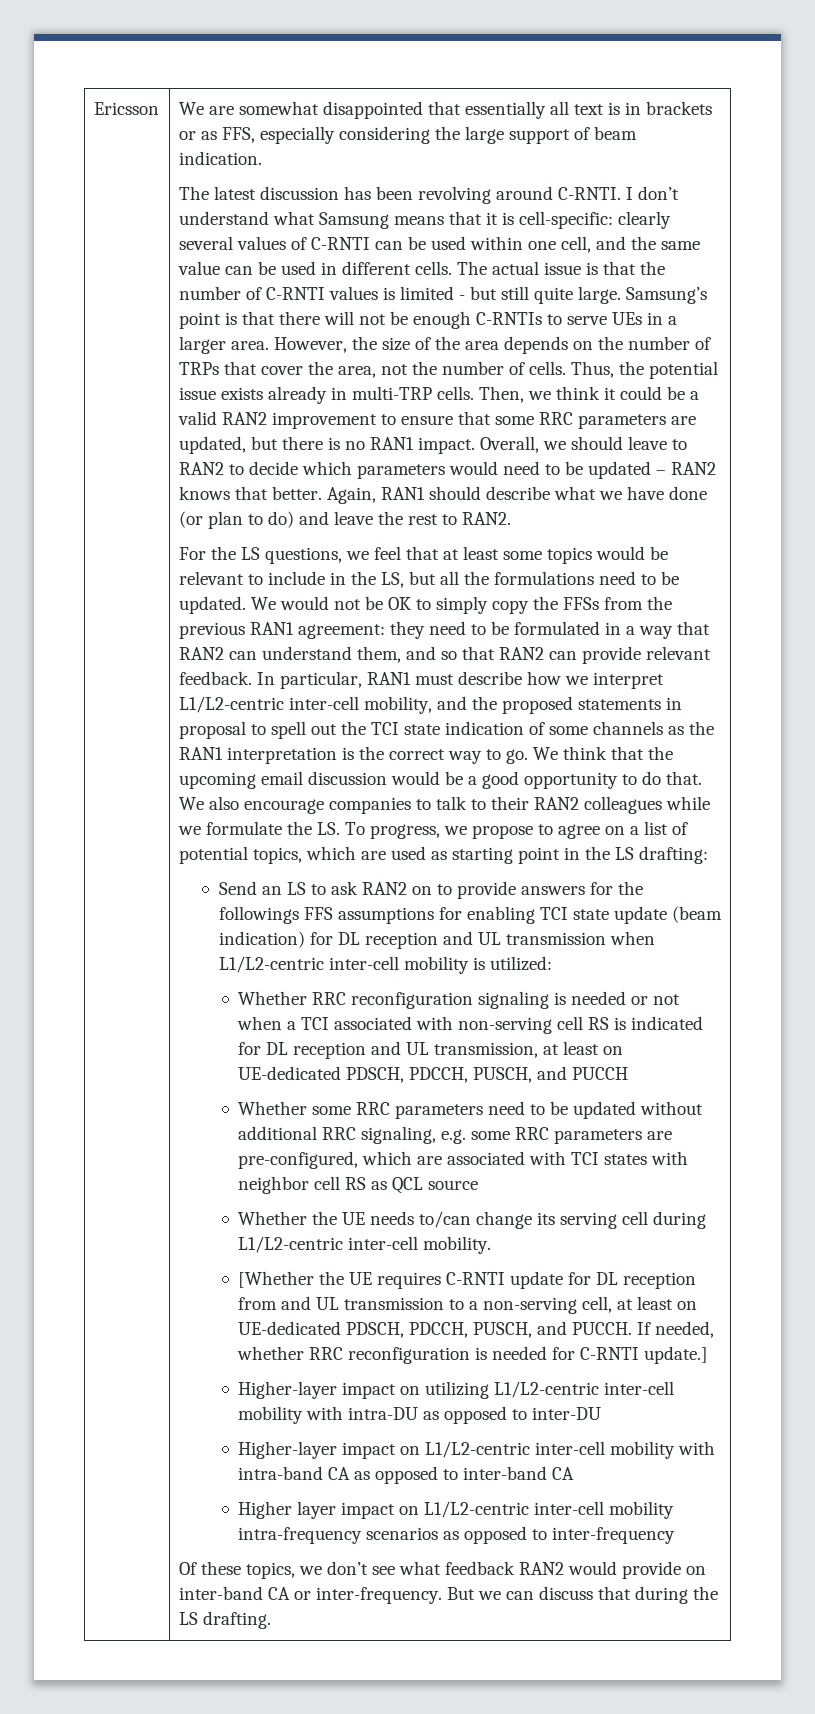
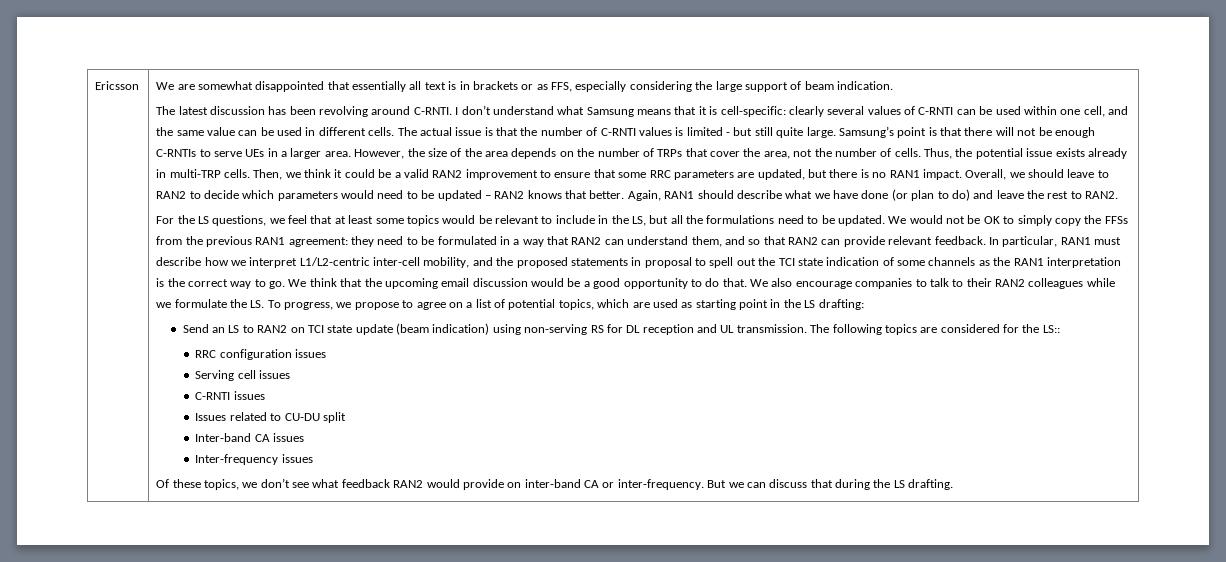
[330,881,358,895] ask -> (254, 329) none
[436,881,643,899] [218,906,535,924] to provide answers for the followings FFS assumptions for enabling -> (305, 330) none
[309,931,655,949] [218,956,552,974] [238,991,681,1009] [237,1016,704,1034] [238,1041,624,1059] [238,1066,629,1083] [238,1101,704,1119] [238,1126,673,1144] [238,1151,689,1169] [238,1176,479,1194] [238,1211,707,1229] [238,1236,492,1254] [238,1271,697,1289] [238,1296,698,1314] [238,1321,715,1338] [237,1346,709,1364] [238,1381,675,1399] [238,1406,602,1424] [238,1441,716,1459] [238,1466,575,1484] [238,1501,675,1519] [238,1526,676,1544] for DL reception and UL transmission when L1/L2-centric inter-cell mobility is utilized: // Whether RRC reconfiguration signaling is needed or not when a TCI associated with non-serving cell RS is indicated for DL reception and UL transmission, at least on UE-dedicated PDSCH, PDCCH, PUSCH, and PUCCH // Whether some RRC parameters need to be updated without additional RRC signaling, e.g. some RRC parameters are pre-configured, which are associated with TCI states with neighbor cell RS as QCL source // Whether the UE needs to/can change its serving cell during L1/L2-centric inter-cell mobility. // [Whether the UE requires C-RNTI update for DL reception from and UL transmission to a non-serving cell, at least on UE-dedicated PDSCH, PDCCH, PUSCH, and PUCCH. If needed, whether RRC reconfiguration is needed for C-RNTI update.] // Higher-layer impact on utilizing L1/L2-centric inter-cell mobility with intra-DU as opposed to inter-DU // Higher-layer impact on L1/L2-centric inter-cell mobility with intra-band CA as opposed to inter-band CA // Higher layer impact on L1/L2-centric inter-cell mobility intra-frequency scenarios as opposed to inter-frequency -> [492,324,1060,335] [195,349,327,360] [195,370,291,381] [195,391,265,400] [195,412,346,423] [195,433,305,442] [195,454,313,465] using non-serving RS for DL reception and UL transmission. The following topics are considered for the LS:: // RRC configuration issues // Serving cell issues // C-RNTI issues // Issues related to CU-DU split // Inter-band CA issues // Inter-frequency issues

